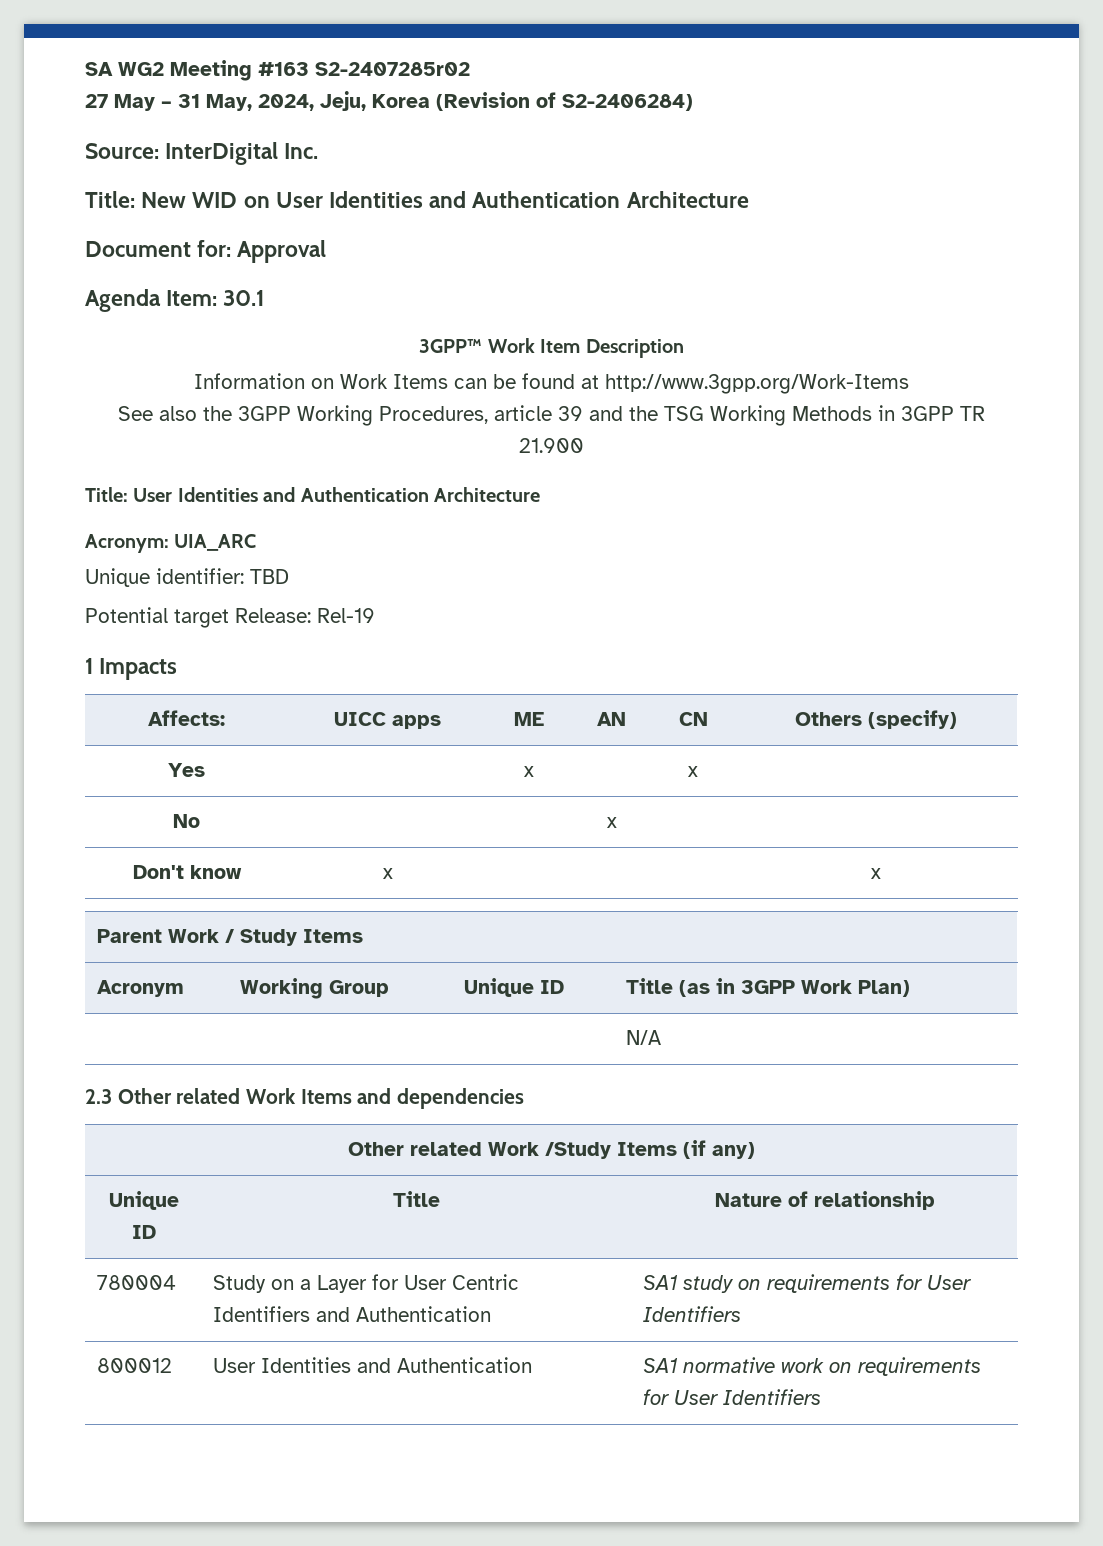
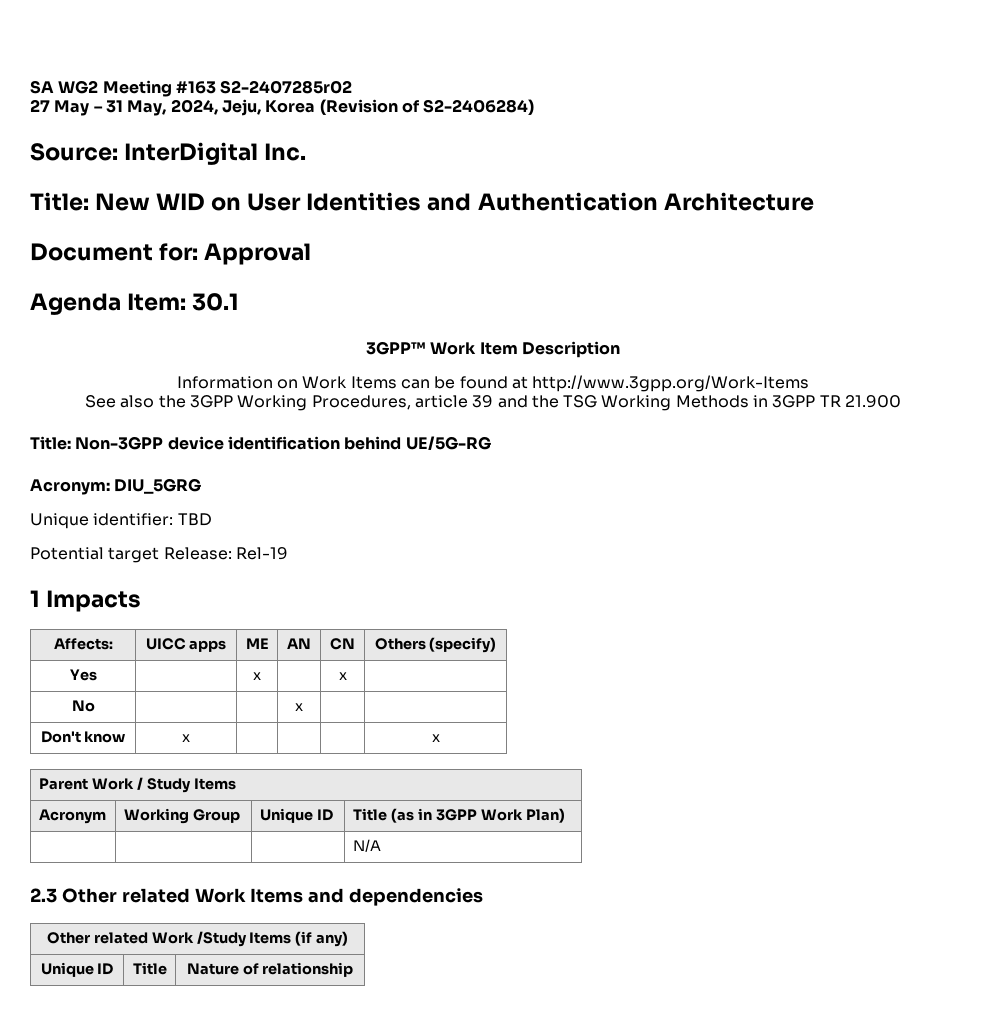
[133,487,540,502] User Identities and Authentication Architecture -> [75,436,491,450] Non-3GPP device identification behind UE/5G-RG
[174,534,257,551] UIA_ARC -> [114,478,202,494] DIU_5GRG
[97,1275,177,1290] [213,1274,520,1293] [213,1306,492,1322] [643,1274,973,1293] [643,1306,742,1322] [97,1358,173,1373] [213,1357,533,1373] [643,1357,982,1376] [643,1389,822,1405] // 780004 | Study on a Layer for User Centric Identifiers and Authentication | SA1 study on requirements for User Identifiers // 800012 | User Identities and Authentication | SA1 normative work on requirements for User Identifiers -> (354, 969) none

